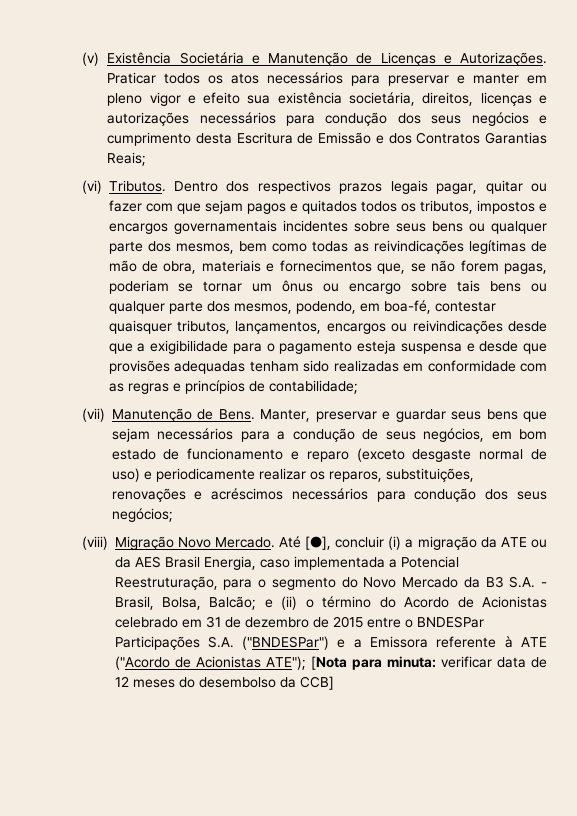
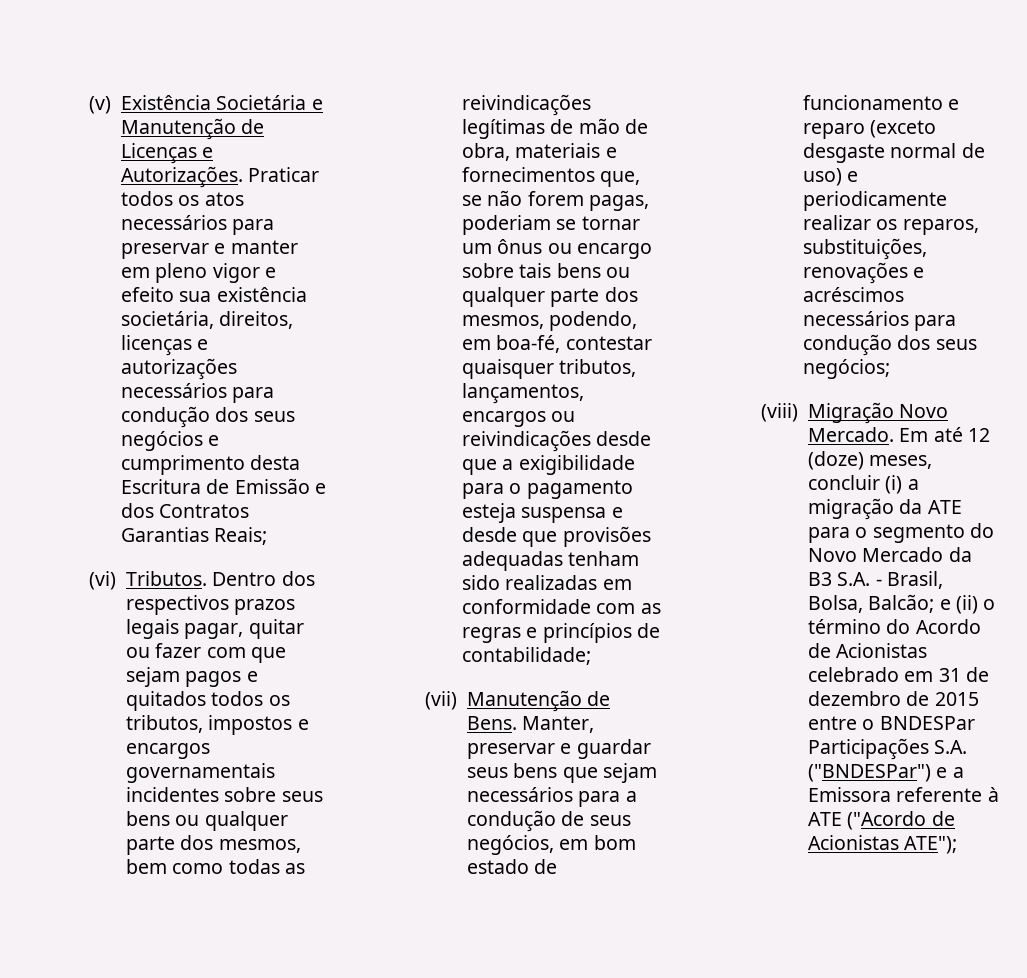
[278,536,332,550] Até [●], -> [899,427,990,442] [808,451,933,470] Em até 12 (doze) meses,
[531,539,548,548] [114,556,459,570] [114,576,218,590] ou da AES Brasil Energia, caso implementada a Potencial Reestruturação, -> (962, 507) none
[310,656,547,670] [114,676,334,690] [Nota para minuta: verificar data de 12 meses do desembolso da CCB] -> (958, 845) none

